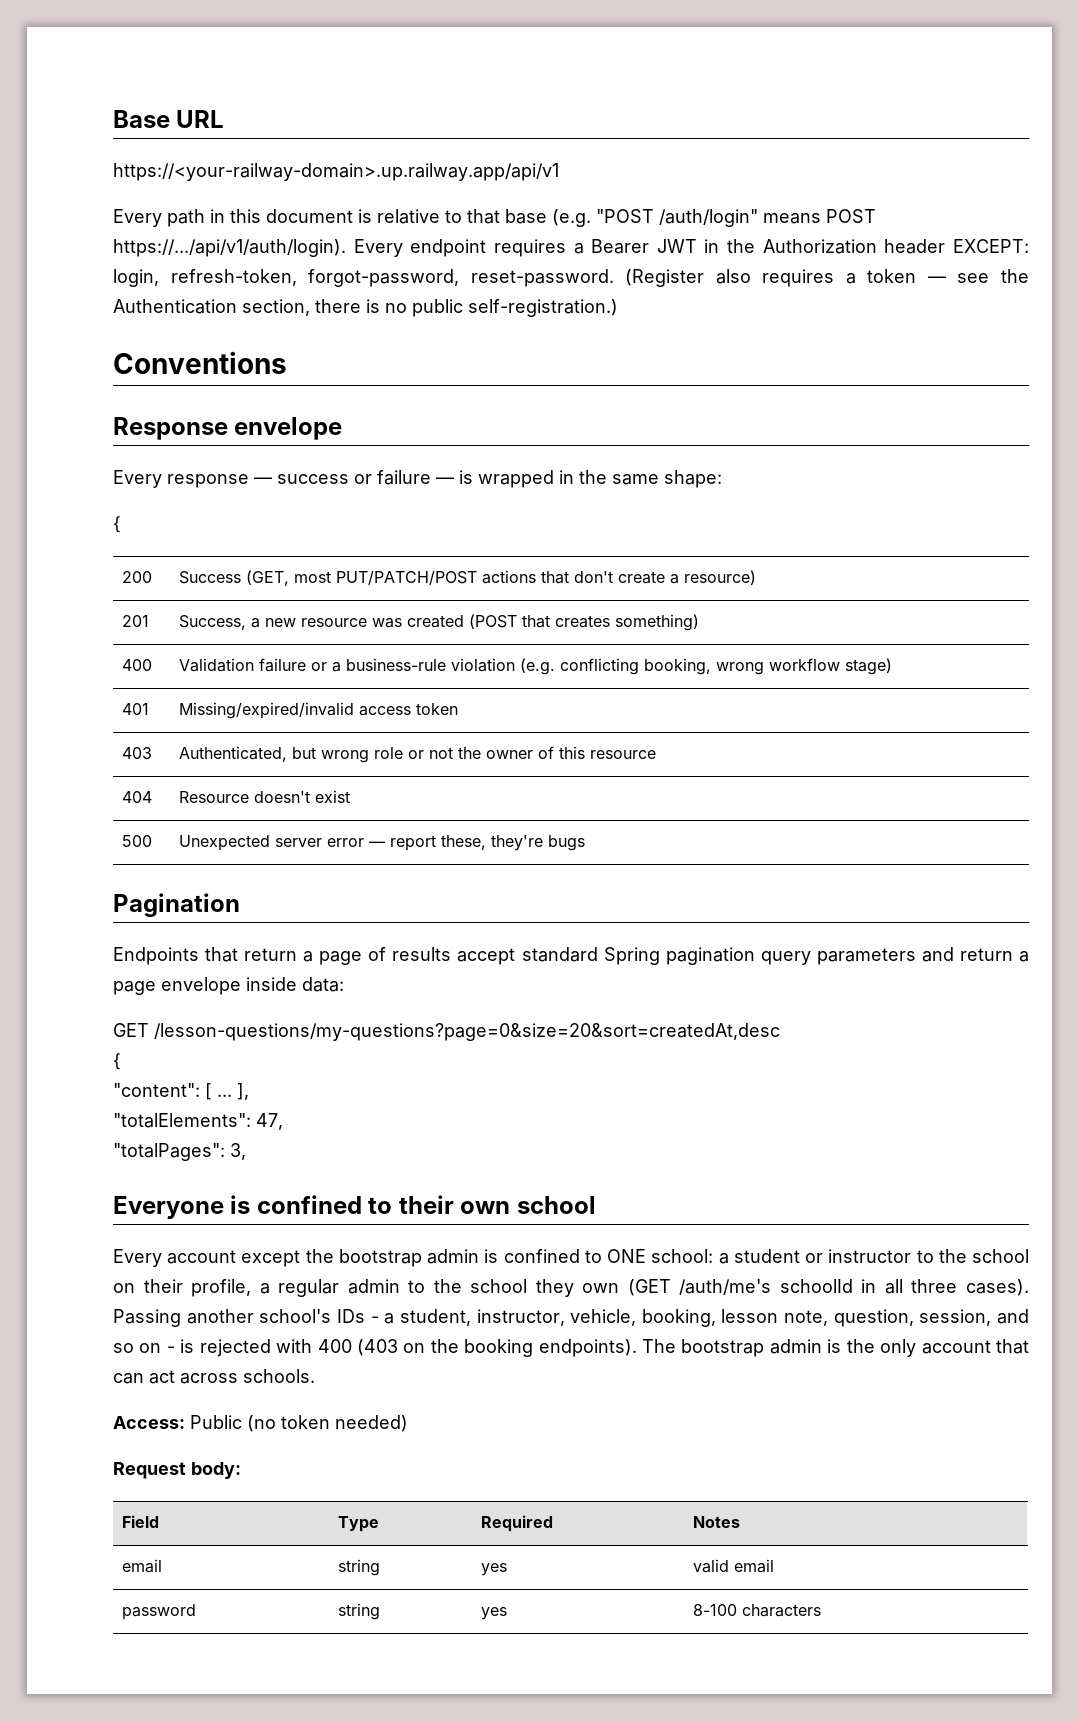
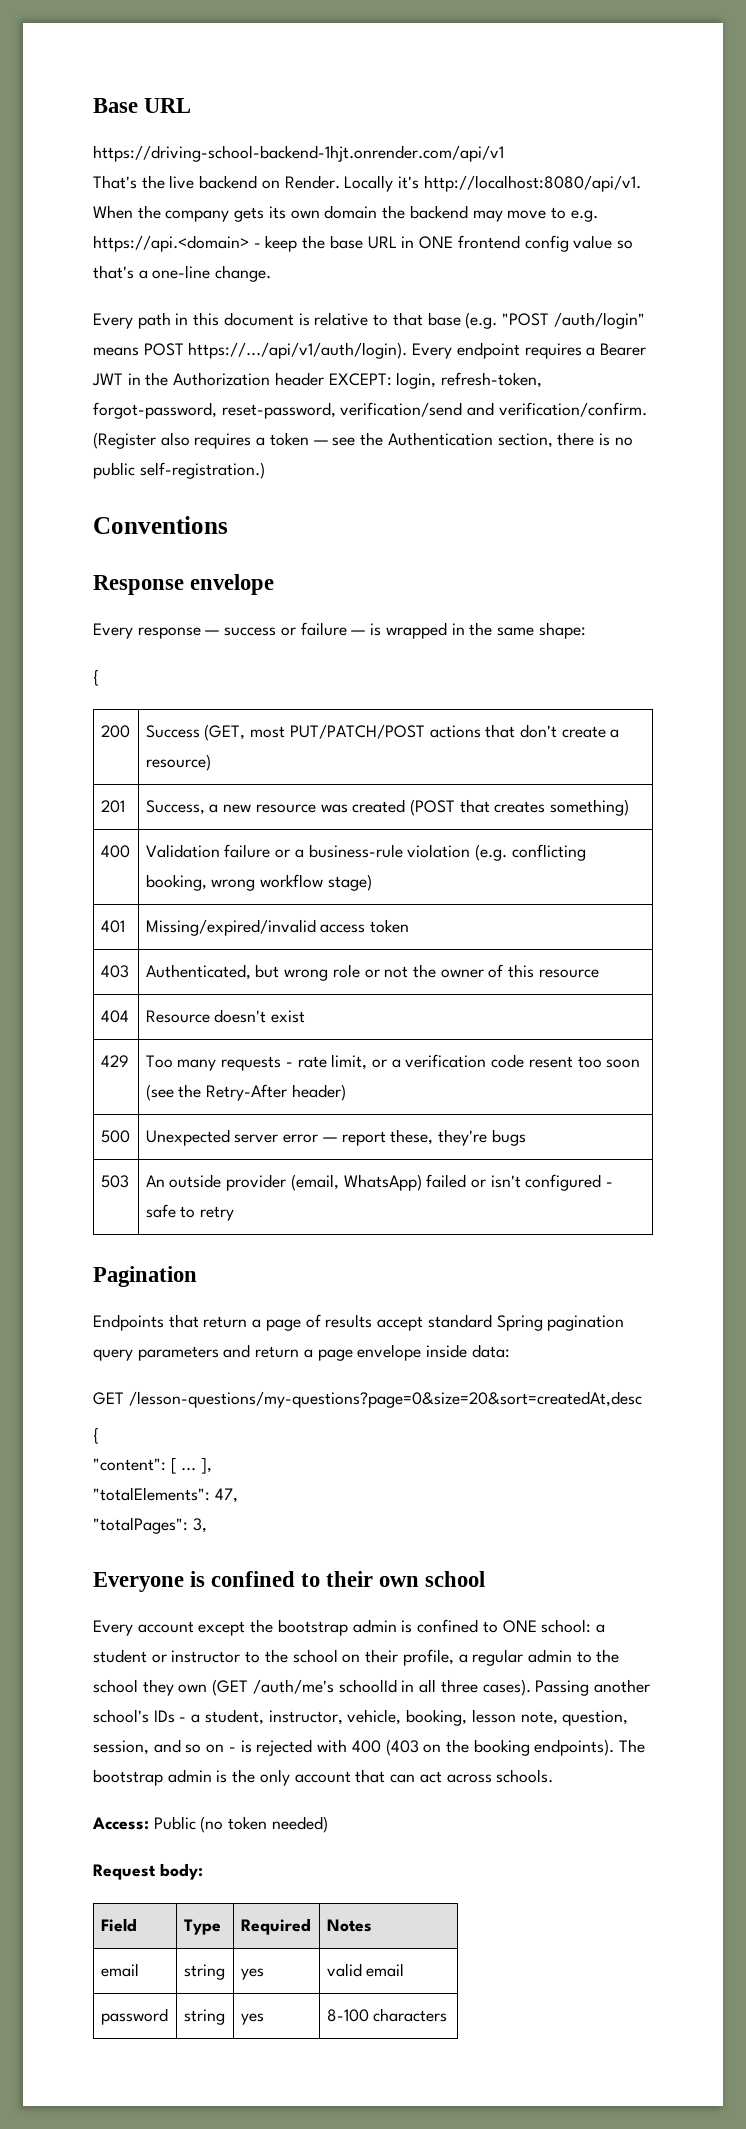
[113,163,559,181] https://<your-railway-domain>.up.railway.app/api/v1 -> [93,145,504,162] [93,175,641,192] [93,205,598,222] [93,235,633,252] [93,265,272,282] https://driving-school-backend-1hjt.onrender.com/api/v1 // That's the live backend on Render. Locally it's http://localhost:8080/api/v1. When the company gets its own domain the backend may move to e.g. https://api.<domain> - keep the base URL in ONE frontend config value so that's a one-line change.
[470,269,614,287] reset-password. -> [221,402,647,419] reset-password, verification/send and verification/confirm.
(351, 796) none -> [100,1055,129,1067] [145,1054,641,1071] [145,1084,346,1101] // 429 | Too many requests - rate limit, or a verification code resent too soon (see the Retry-After header)
(586, 843) none -> [100,1175,129,1188] [145,1174,614,1191] [145,1204,235,1221] // 503 | An outside provider (email, WhatsApp) failed or isn't configured - safe to retry

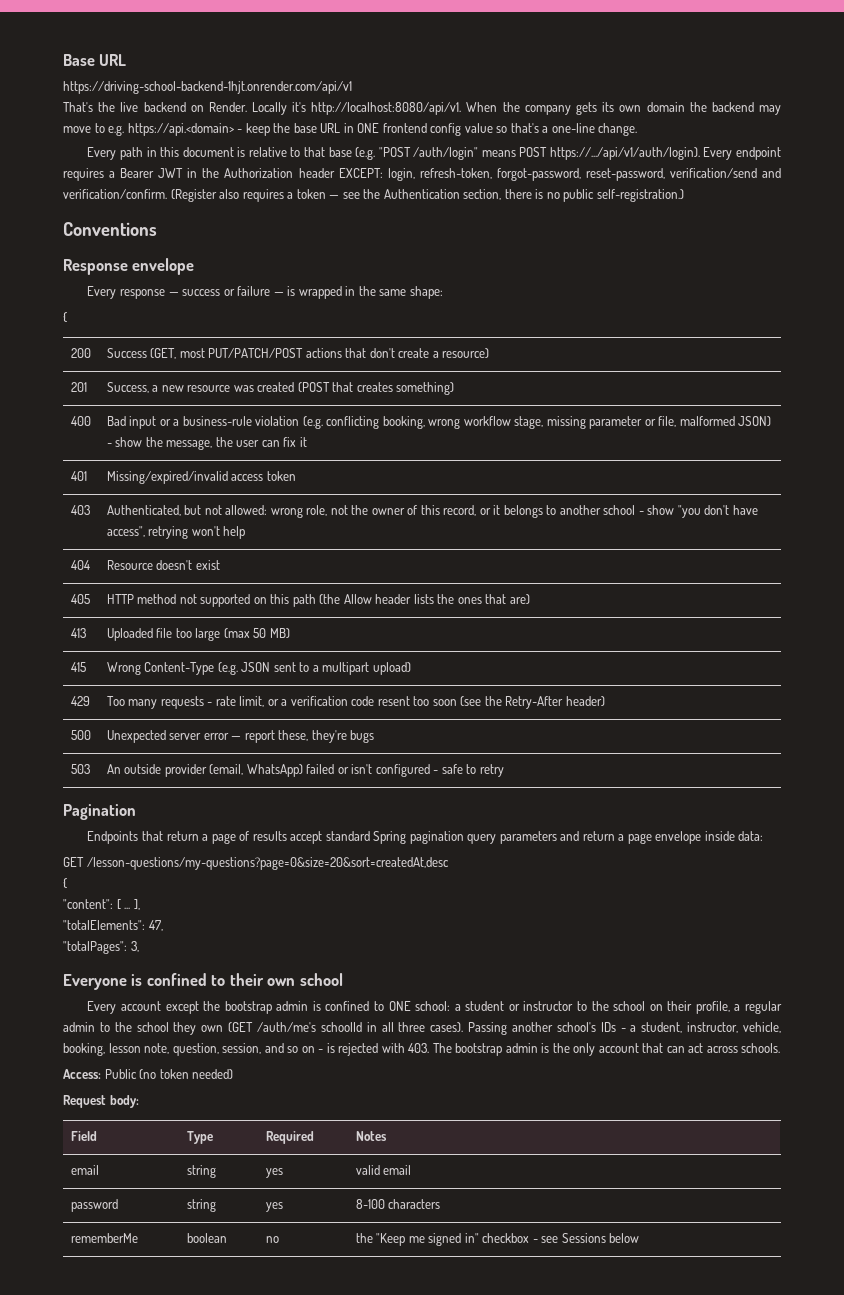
[145,844,271,858] Validation failure -> [106,416,157,429] Bad input
[327,874,372,891] stage) -> [514,416,772,429] [106,437,307,450] stage, missing parameter or file, malformed JSON) - show the message, the user can fix it
[284,964,380,981] wrong role or -> [204,505,328,518] not allowed: wrong role,
[538,969,599,978] [100,1010,129,1023] [145,1009,306,1023] resource // 404 | Resource doesn't exist -> [443,505,758,518] [106,526,246,539] [70,560,90,570] [106,560,220,570] [70,594,90,604] [106,594,530,607] [70,628,86,638] [106,628,290,641] [70,662,86,672] [106,662,411,675] record, or it belongs to another school - show "you don't have access", retrying won't help // 404 | Resource doesn't exist // 405 | HTTP method not supported on this path (the Allow header lists the ones that are) // 413 | Uploaded file too large (max 50 MB) // 415 | Wrong Content-Type (e.g. JSON sent to a multipart upload)
[351,1739,615,1756] 400 (403 on the booking endpoints). -> [408,1043,430,1053] 403.
(448, 2015) none -> [70,1233,138,1243] [186,1233,227,1243] [265,1236,279,1243] [355,1233,640,1246] // rememberMe | boolean | no | the "Keep me signed in" checkbox - see Sessions below

